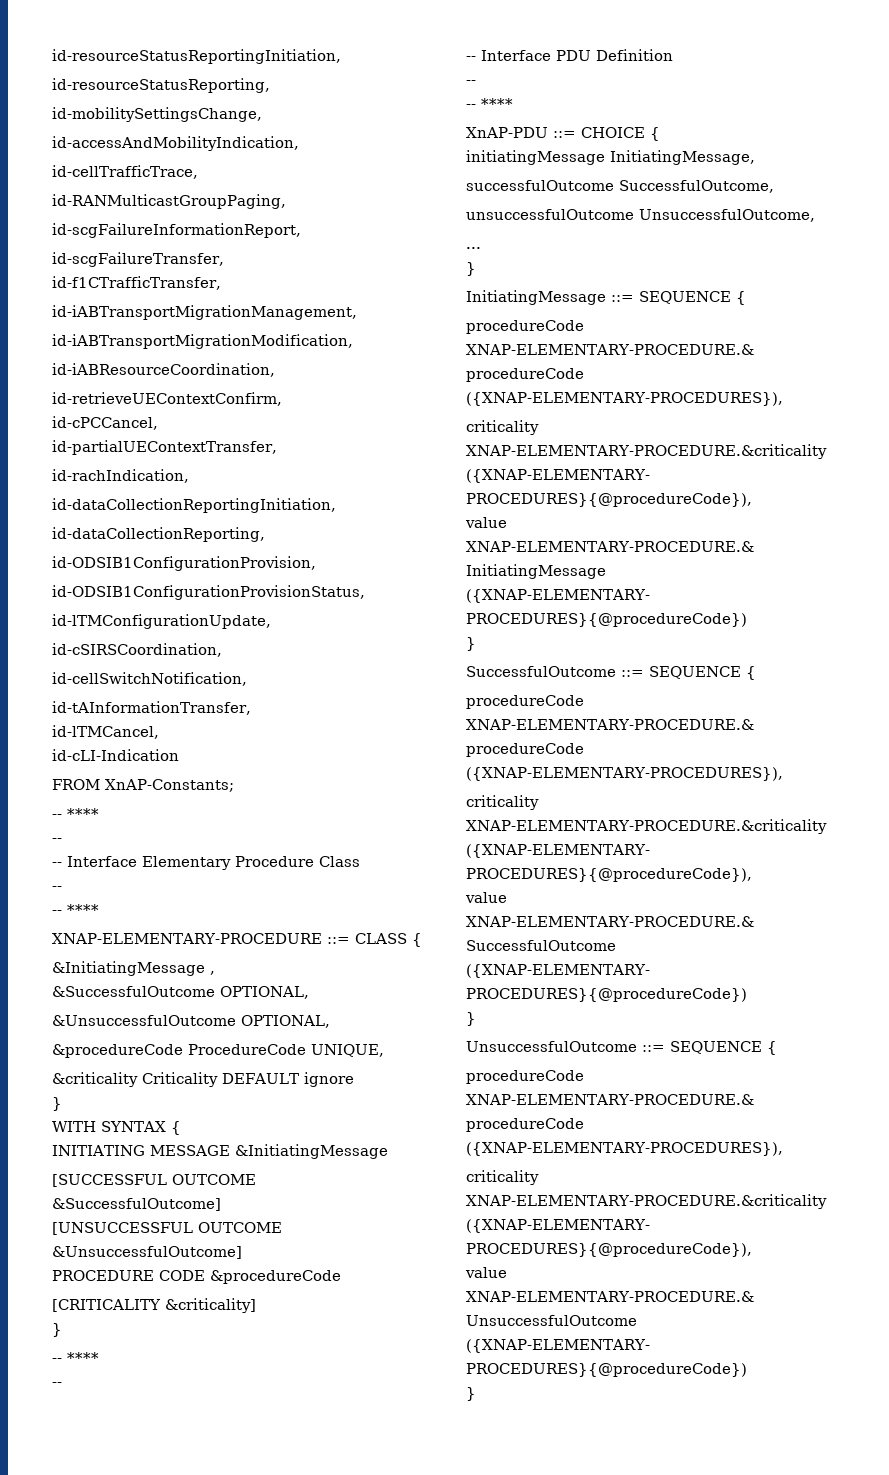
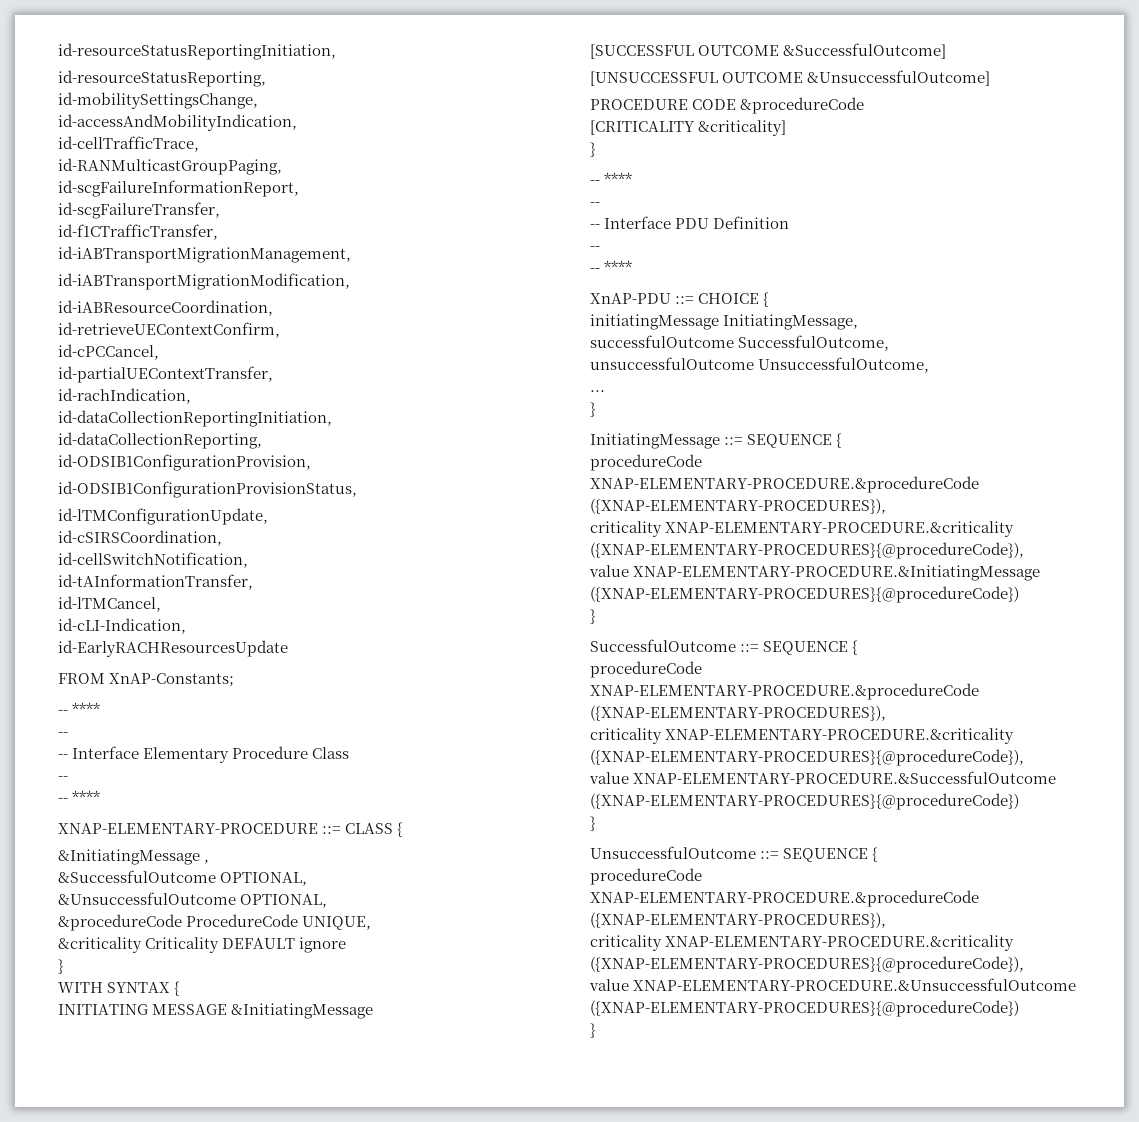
[52,749,179,761] id-cLI-Indication -> [58,618,186,634] [58,640,288,657] id-cLI-Indication, // id-EarlyRACHResourcesUpdate

